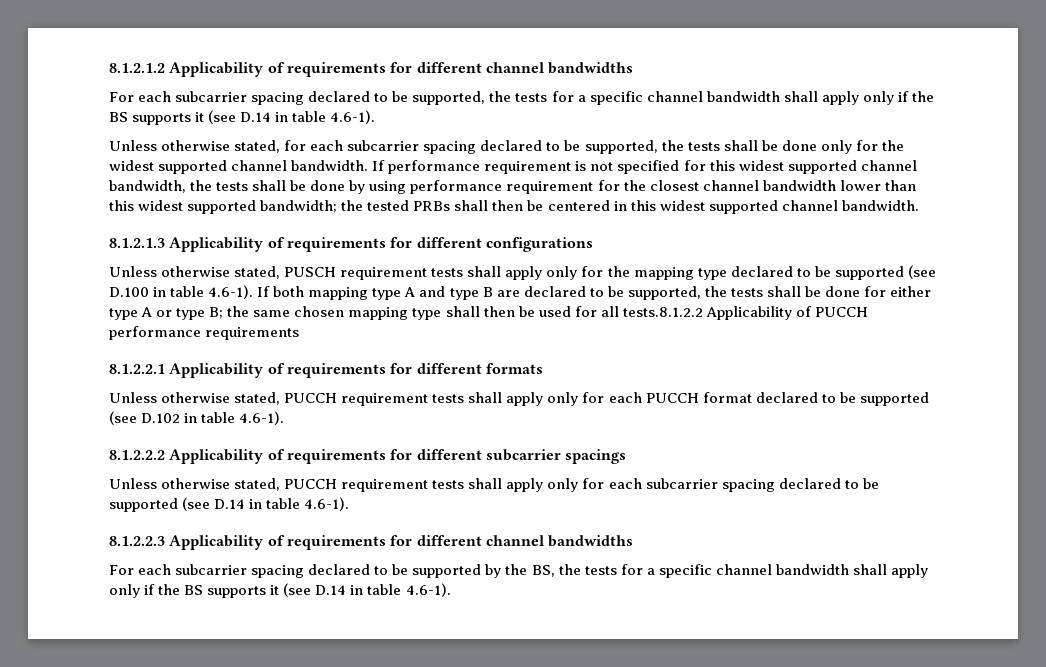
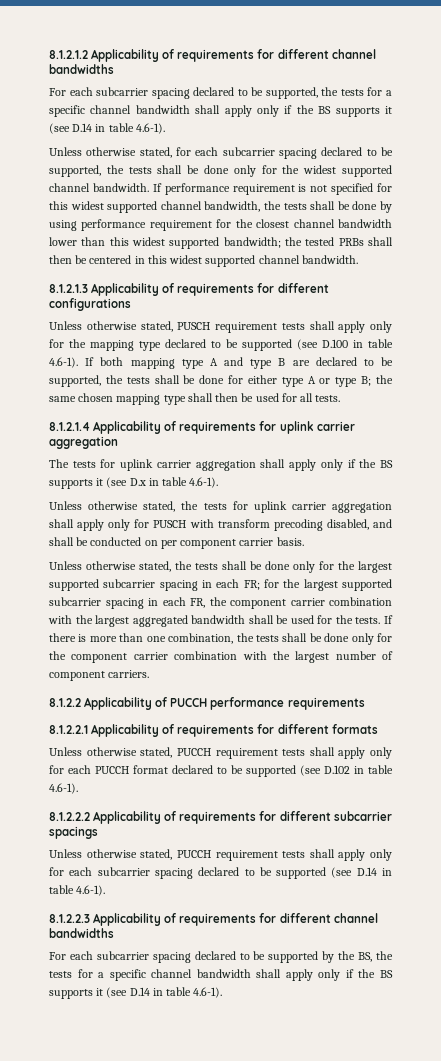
[622,307,703,317] tests.8.1.2.2 -> [315,395,341,402] [49,421,355,434] [49,436,118,449] [49,459,393,471] [49,477,219,489] [49,501,392,513] [49,519,392,531] [49,537,304,549] [49,561,392,573] [49,579,393,591] [49,597,392,609] [48,615,393,627] [49,633,393,645] [49,651,393,663] [49,670,150,681] [49,698,81,707] tests. // 8.1.2.1.4 Applicability of requirements for uplink carrier aggregation // The tests for uplink carrier aggregation shall apply only if the BS supports it (see D.x in table 4.6-1). // Unless otherwise stated, the tests for uplink carrier aggregation shall apply only for PUSCH with transform precoding disabled, and shall be conducted on per component carrier basis. // Unless otherwise stated, the tests shall be done only for the largest supported subcarrier spacing in each FR; for the largest supported subcarrier spacing in each FR, the component carrier combination with the largest aggregated bandwidth shall be used for the tests. If there is more than one combination, the tests shall be done only for the component carrier combination with the largest number of component carriers. // 8.1.2.2

